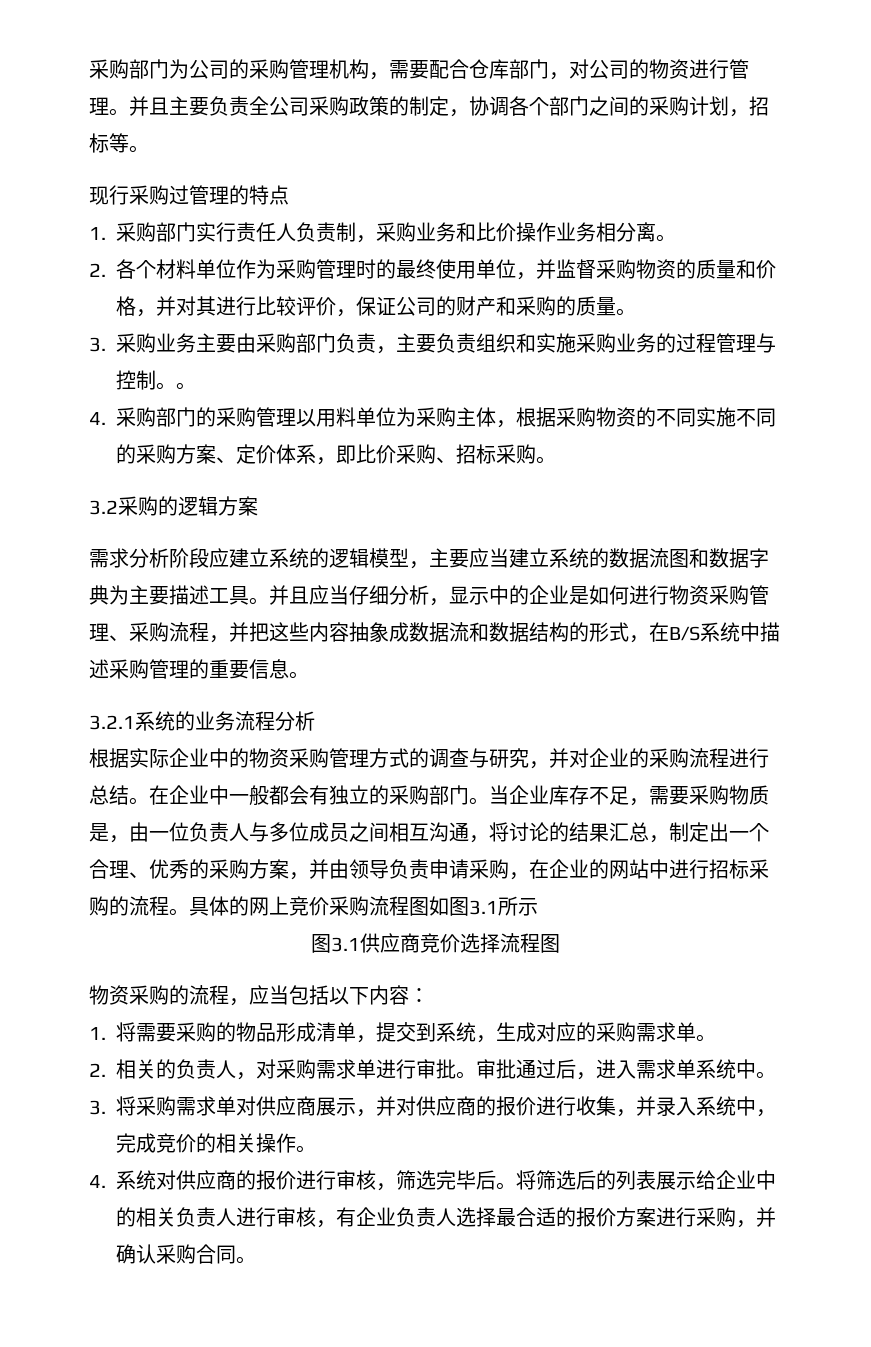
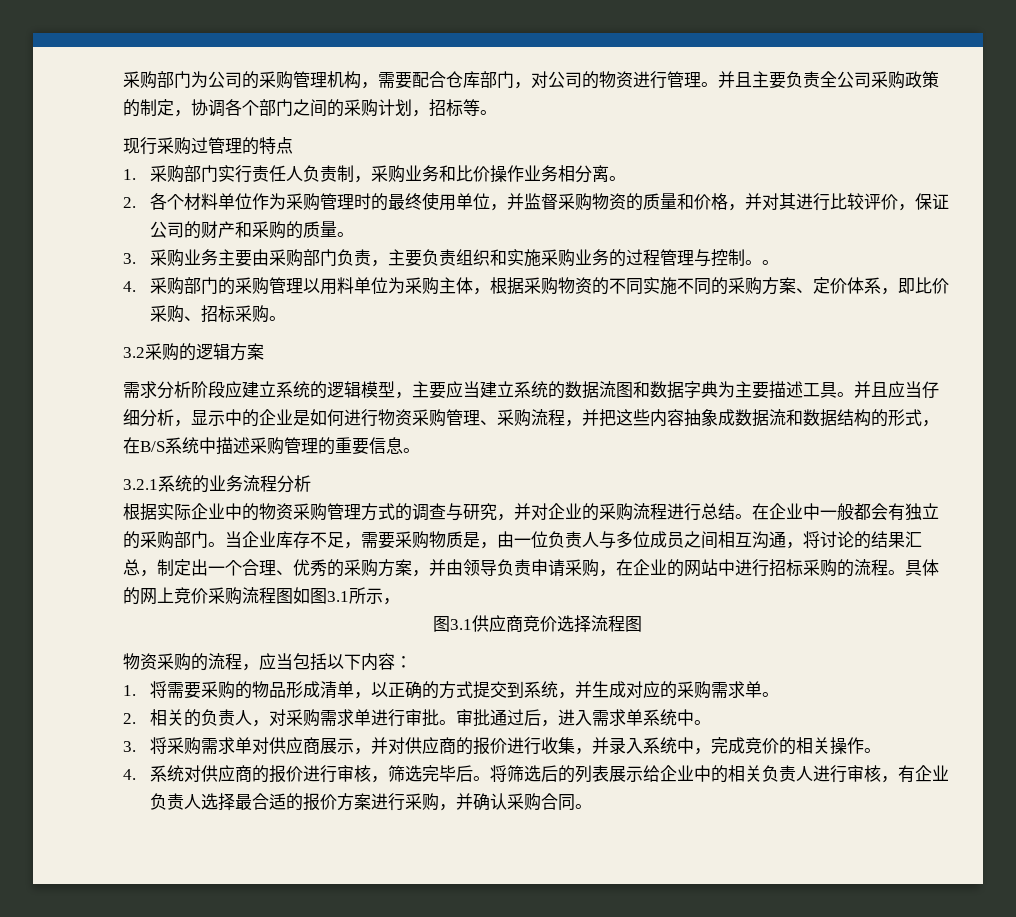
(538, 907) none -> [383,598,400,605] ，
(376, 1039) none -> [371,681,474,699] 以正确的方式
(496, 1039) none -> [575,681,593,698] 并

